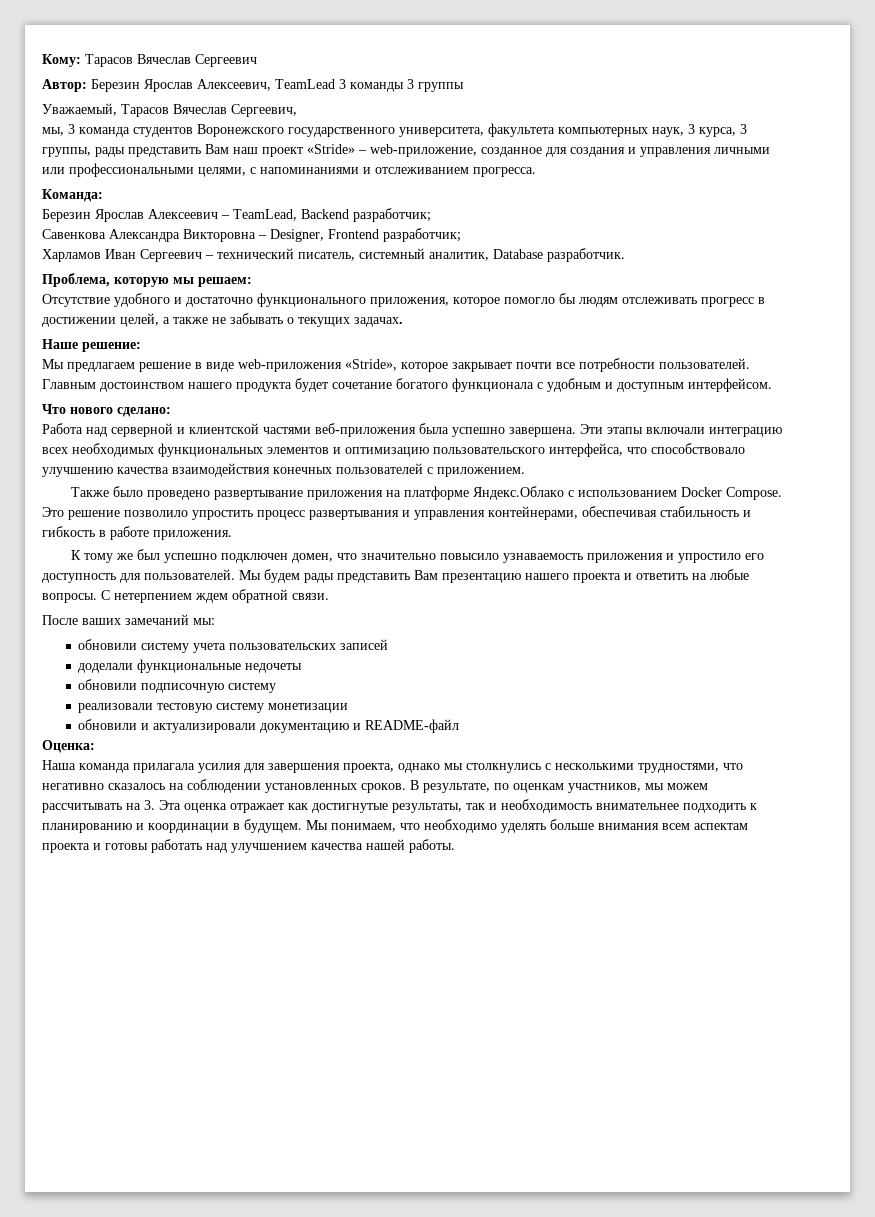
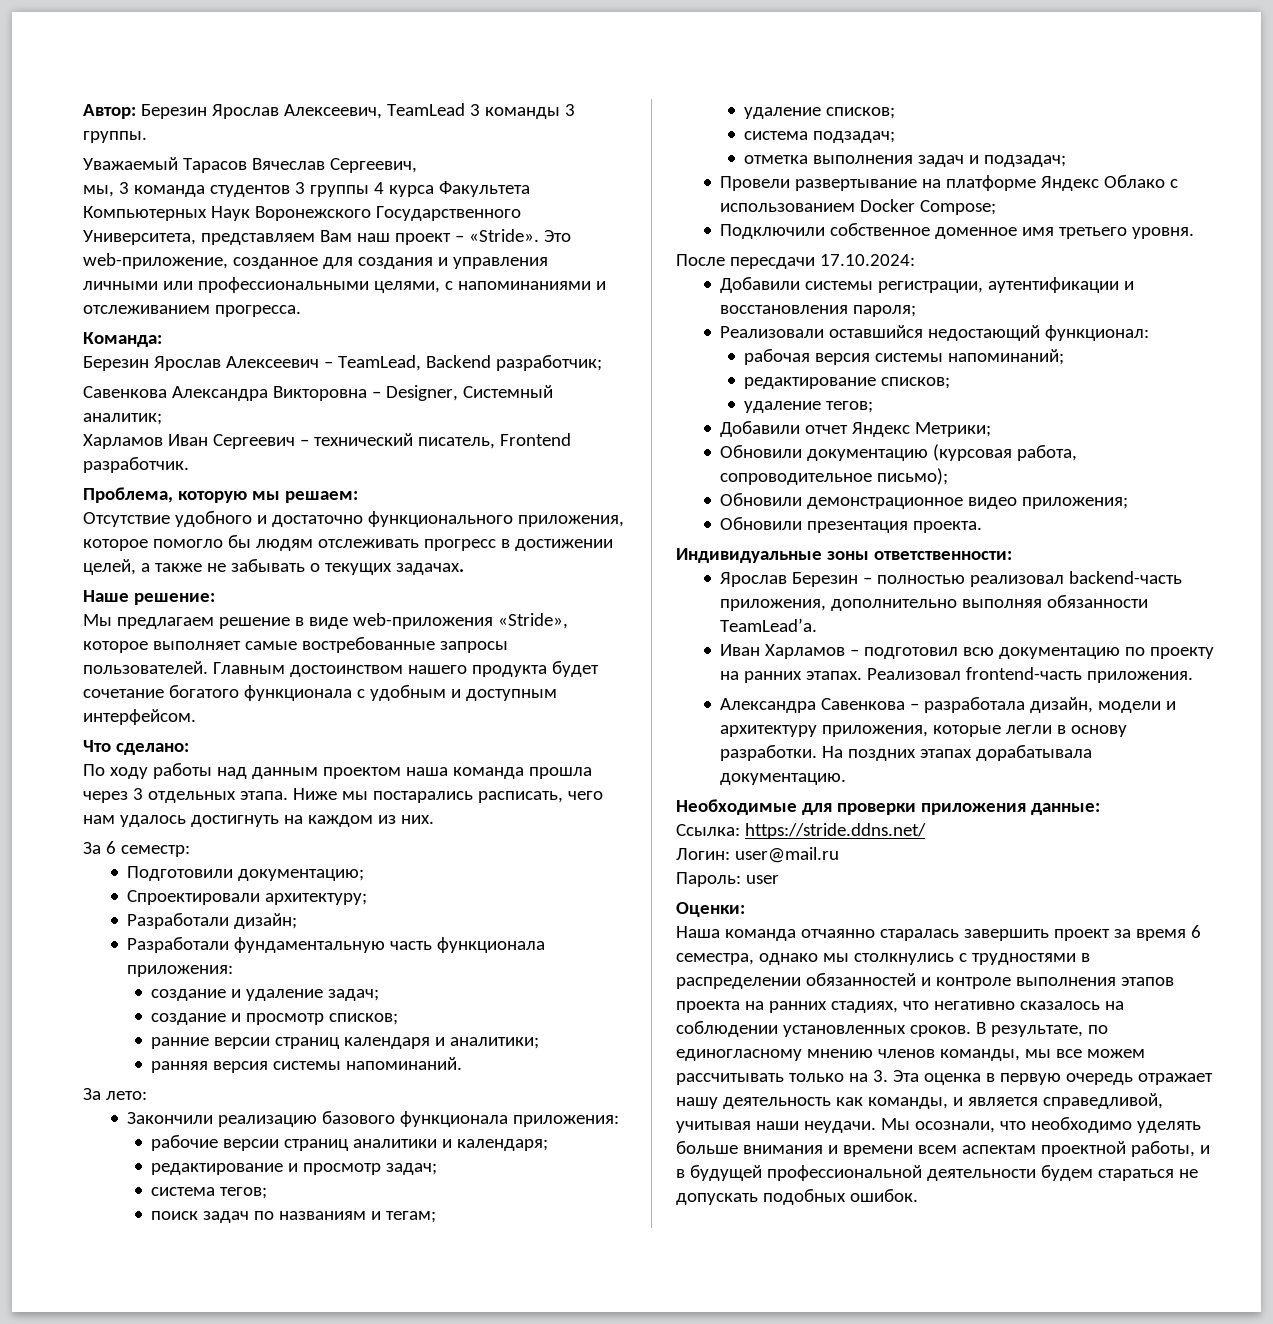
[42,54,257,67] Кому: Тарасов Вячеслав Сергеевич // -> (83, 111) none
[418,82,464,92] [42,103,117,116] группы // Уважаемый, -> [83,131,147,143] [83,157,178,170] группы. // Уважаемый
[197,123,747,137] [42,144,367,157] Воронежского государственного университета, факультета компьютерных наук, 3 курса, 3 группы, рады представить Вам наш проект «Stride» – -> [294,181,530,197] [83,206,521,221] [83,229,571,245] 3 группы 4 курса Факультета Компьютерных Наук Воронежского Государственного Университета, представляем Вам наш проект – «Stride». Это
[328,228,461,242] Frontend разработчик; -> [462,385,553,398] [83,413,162,425] Системный аналитик;
[359,248,543,261] системный аналитик, Database -> [499,433,571,446] Frontend
[452,358,655,372] закрывает почти все потребности -> [152,637,508,653] выполняет самые востребованные запросы
[70,407,113,414] нового -> (111, 746) none
[42,423,782,437] [42,443,745,457] [42,463,525,477] [71,486,783,500] [42,506,751,520] [42,526,232,540] [71,549,765,563] [42,569,749,583] [42,589,329,603] [42,614,215,625] [78,639,389,653] [78,659,303,673] [78,679,277,693] [78,703,349,713] [78,719,460,733] [42,740,95,753] [42,760,719,773] Работа над серверной и клиентской частями веб-приложения была успешно завершена. Эти этапы включали интеграцию всех необходимых функциональных элементов и оптимизацию пользовательского интерфейса, что способствовало улучшению качества взаимодействия конечных пользователей с приложением. // Также было проведено развертывание приложения на платформе Яндекс.Облако с использованием Docker Compose. Это решение позволило упростить процесс развертывания и управления контейнерами, обеспечивая стабильность и гибкость в работе приложения. // К тому же был успешно подключен домен, что значительно повысило узнаваемость приложения и упростило его доступность для пользователей. Мы будем рады представить Вам презентацию нашего проекта и ответить на любые вопросы. С нетерпением ждем обратной связи. // После ваших замечаний мы: // обновили систему учета пользовательских записей // доделали функциональные недочеты // обновили подписочную систему // реализовали тестовую систему монетизации // обновили и актуализировали документацию и README-файл // Оценка: // Наша команда прилагала усилия для завершения проекта, однако мы столкнулись с несколькими трудностями, -> [83,763,592,779] [83,788,603,803] [83,815,434,827] [83,841,190,857] [127,866,365,881] [127,890,368,905] [127,913,298,929] [127,937,546,953] [127,965,234,977] [151,989,380,1001] [151,1013,399,1025] [151,1037,540,1049] [151,1057,463,1073] [83,1088,147,1100] [127,1111,620,1127] [151,1135,549,1151] [151,1163,438,1175] [151,1187,268,1199] [151,1211,437,1223] [744,107,896,119] [744,131,896,143] [744,155,1067,167] [720,175,1179,191] [720,199,997,215] [720,223,1195,239] [676,254,915,269] [720,277,1135,293] [720,305,917,317] [720,325,1150,341] [744,349,1065,365] [744,377,951,389] [744,401,874,413] [720,421,992,437] [720,444,1078,461] [720,468,949,485] [720,493,1129,509] [720,517,983,533] [676,548,1012,563] [720,571,1183,587] [720,595,1149,611] [720,618,818,632] [720,644,1215,659] [720,667,1194,683] [720,697,1177,713] [720,725,1128,737] [720,745,1093,761] [720,773,847,785] [676,799,1100,815] [676,823,926,839] [676,847,839,863] [676,872,779,887] [676,902,745,917] [676,925,1201,941] [676,953,1090,965] [676,973,1174,989] [676,1001,898,1013] По ходу работы над данным проектом наша команда прошла через 3 отдельных этапа. Ниже мы постарались расписать, чего нам удалось достигнуть на каждом из них. // За 6 семестр: // Подготовили документацию; // Спроектировали архитектуру; // Разработали дизайн; // Разработали фундаментальную часть функционала приложения: // создание и удаление задач; // создание и просмотр списков; // ранние версии страниц календаря и аналитики; // ранняя версия системы напоминаний. // За лето: // Закончили реализацию базового функционала приложения: // рабочие версии страниц аналитики и календаря; // редактирование и просмотр задач; // система тегов; // поиск задач по названиям и тегам; // удаление списков; // система подзадач; // отметка выполнения задач и подзадач; // Провели развертывание на платформе Яндекс Облако с использованием Docker Compose; // Подключили собственное доменное имя третьего уровня. // После пересдачи 17.10.2024: // Добавили системы регистрации, аутентификации и восстановления пароля; // Реализовали оставшийся недостающий функционал: // рабочая версия системы напоминаний; // редактирование списков; // удаление тегов; // Добавили отчет Яндекс Метрики; // Обновили документацию (курсовая работа, сопроводительное письмо); // Обновили демонстрационное видео приложения; // Обновили презентация проекта. // Индивидуальные зоны ответственности: // Ярослав Березин – полностью реализовал backend-часть приложения, дополнительно выполняя обязанности TeamLead’а. // Иван Харламов – подготовил всю документацию по проекту на ранних этапах. Реализовал frontend-часть приложения. // Александра Савенкова – разработала дизайн, модели и архитектуру приложения, которые легли в основу разработки. На поздних этапах дорабатывала документацию. // Необходимые для проверки приложения данные: // Ссылка: https://stride.ddns.net/ // Логин: user@mail.ru // Пароль: user // Оценки: // Наша команда отчаянно старалась завершить проект за время 6 семестра, однако мы столкнулись с трудностями в распределении обязанностей и контроле выполнения этапов проекта на ранних стадиях,
[513,783,664,793] оценкам участников, мы -> [676,1049,1082,1061] единогласному мнению членов команды, мы все
(122, 808) none -> [788,1073,844,1082] только
[230,799,757,813] [42,819,396,833] отражает как достигнутые результаты, так и необходимость внимательнее подходить к планированию и координации в будущем. Мы понимаем, -> [985,1073,1213,1085] [676,1093,1163,1109] [676,1118,995,1133] в первую очередь отражает нашу деятельность как команды, и является справедливой, учитывая наши неудачи. Мы осознали,
[662,823,748,830] [42,839,455,853] всем аспектам проекта и готовы работать над улучшением качества нашей работы. -> [827,1141,1210,1157] [676,1165,1198,1181] [676,1189,918,1205] и времени всем аспектам проектной работы, и в будущей профессиональной деятельности будем стараться не допускать подобных ошибок.

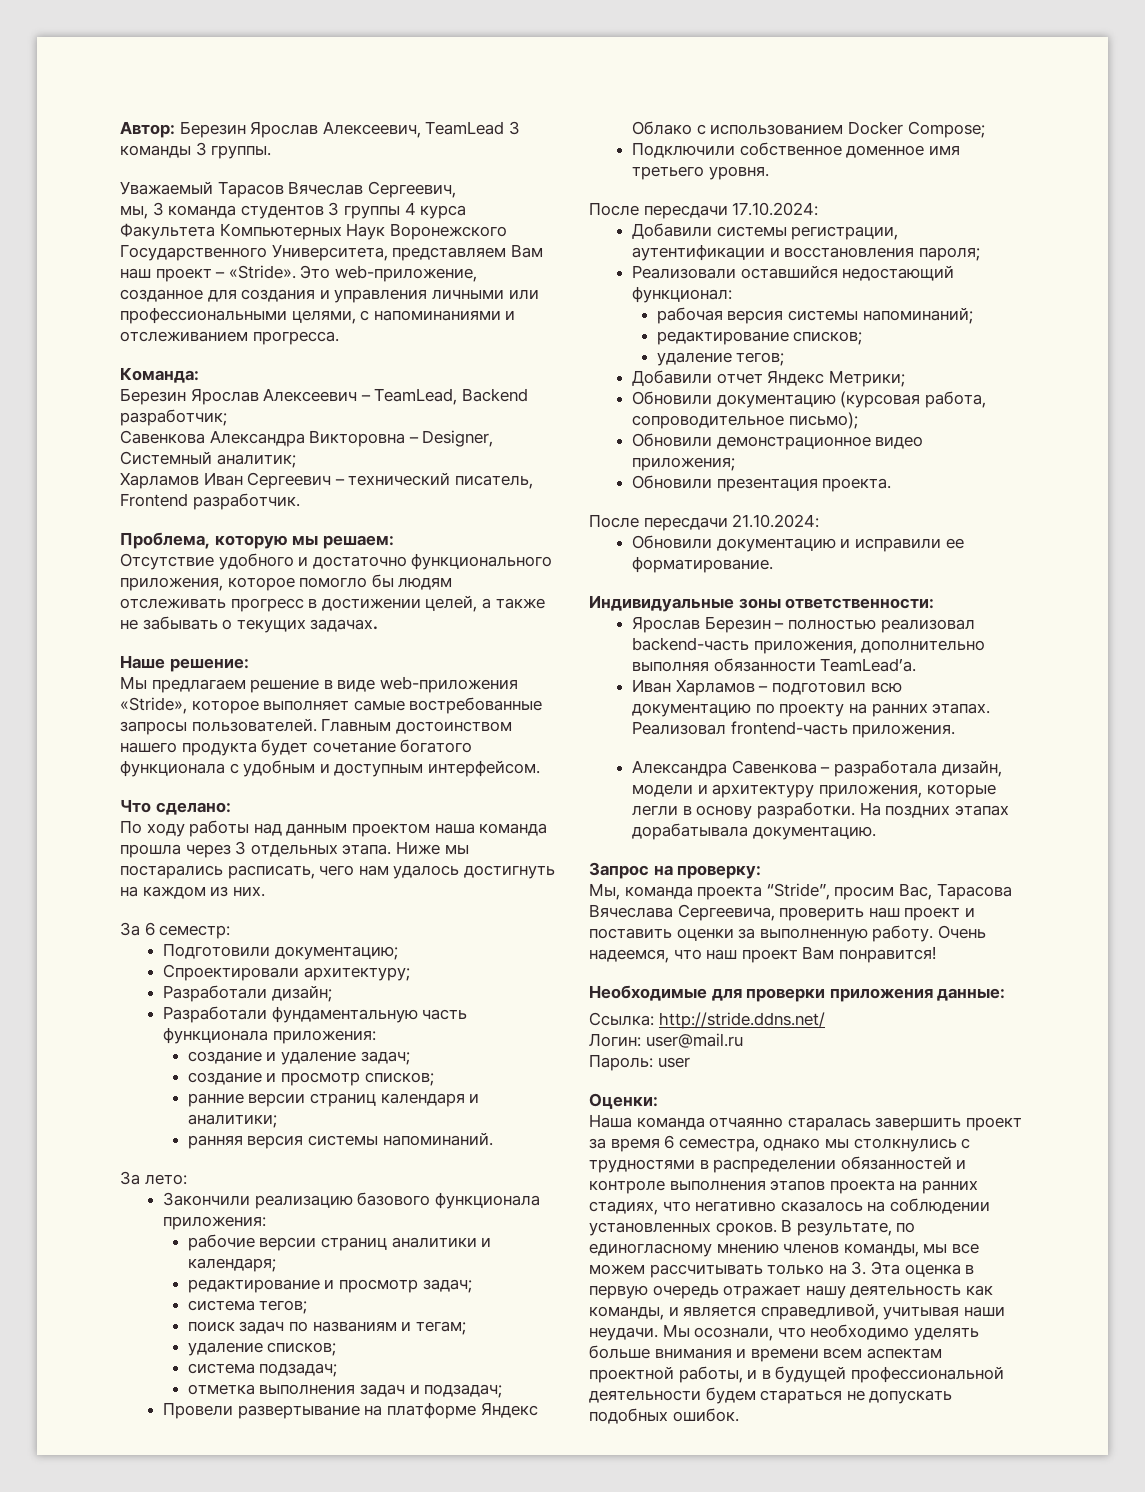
(983, 527) none -> [589,514,820,531] [632,535,964,552] [632,556,774,573] // После пересдачи 21.10.2024: // Обновили документацию и исправили ее форматирование.
(847, 779) none -> [589,862,762,879] [589,883,1012,900] [589,904,975,921] [589,925,986,942] [589,946,936,963] // Запрос на проверку: // Мы, команда проекта “Stride”, просим Вас, Тарасова Вячеслава Сергеевича, проверить наш проект и поставить оценки за выполненную работу. Очень надеемся, что наш проект Вам понравится!
[744,823,926,839] https://stride.ddns.net/ -> [658,1012,825,1029] http://stride.ddns.net/

